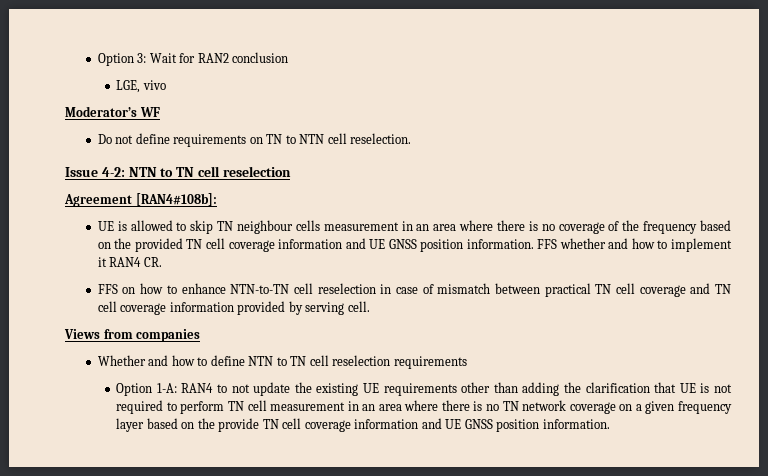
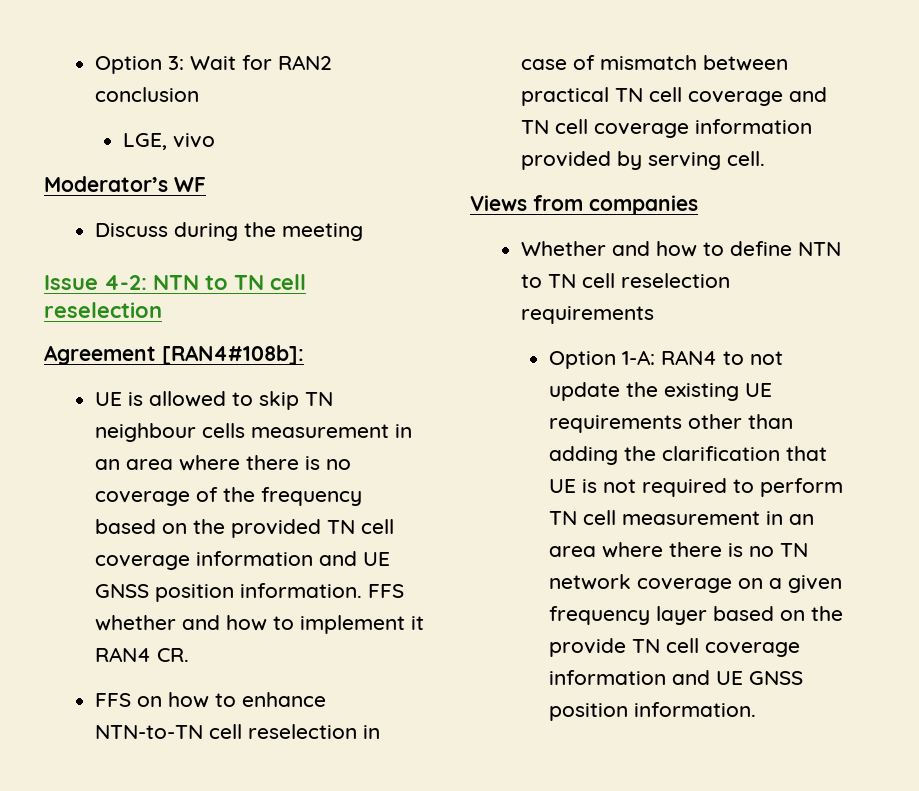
[97,133,412,147] Do not define requirements on TN to NTN cell reselection. -> [95,222,364,241] Discuss during the meeting

